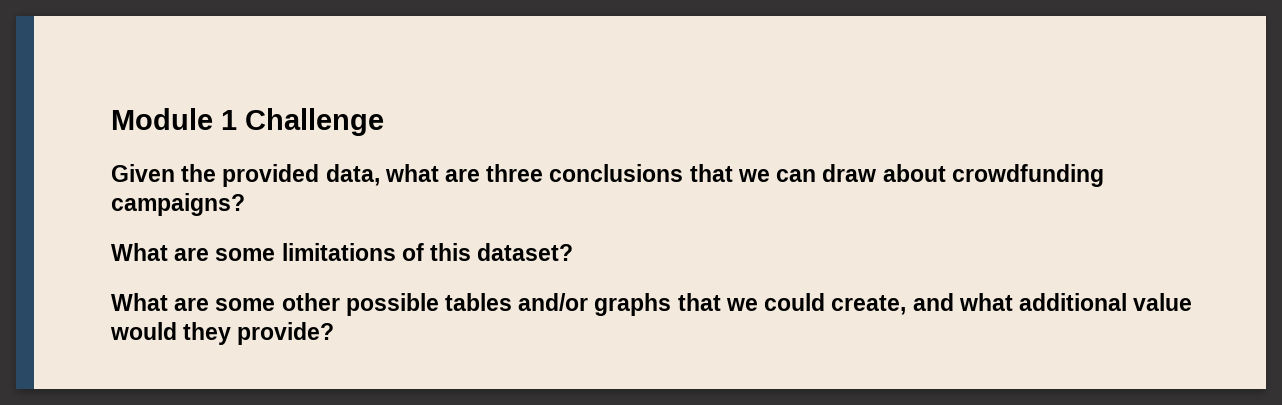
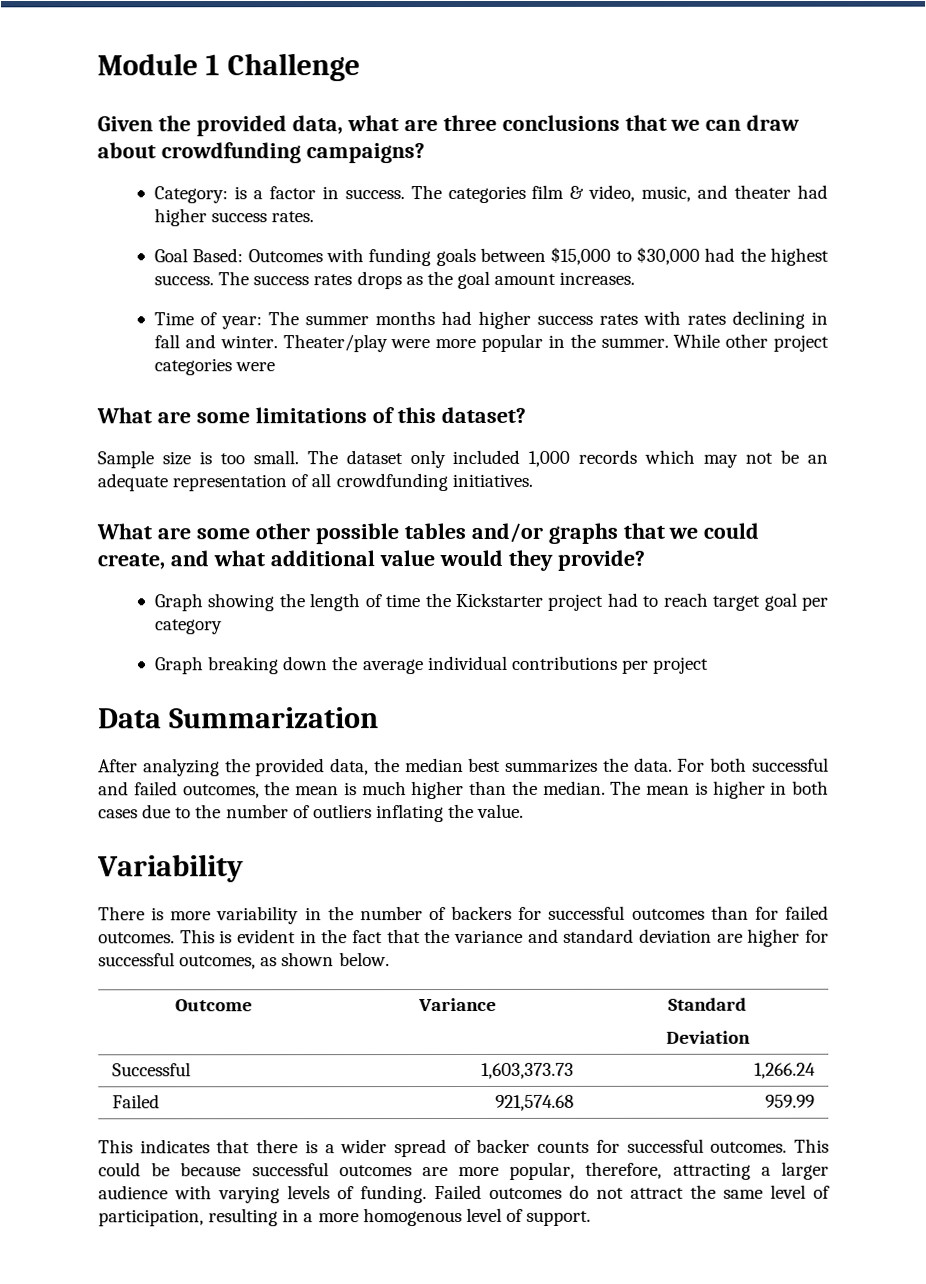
(245, 204) none -> [154,184,828,204] [154,208,315,227] [154,246,830,267] [154,270,636,290] [154,310,829,330] [154,333,830,353] [154,358,276,376] // Category: is a factor in success. The categories film & video, music, and theater had higher success rates. // Goal Based: Outcomes with funding goals between $15,000 to $30,000 had the highest success. The success rates drops as the goal amount increases. // Time of year: The summer months had higher success rates with rates declining in fall and winter. Theater/play were more popular in the summer. While other project categories were
(574, 252) none -> [97,449,828,469] [97,473,533,492] // Sample size is too small. The dataset only included 1,000 records which may not be an adequate representation of all crowdfunding initiatives.
(335, 333) none -> [154,592,828,612] [154,619,223,635] [155,655,710,675] [98,707,379,729] [98,757,829,777] [98,780,829,800] [98,803,525,823] [97,854,244,883] [98,905,829,925] [98,928,829,947] [98,952,390,970] [174,999,253,1012] [417,997,497,1012] [668,997,747,1011] [665,1030,751,1044] [111,1062,191,1077] [481,1062,575,1079] [754,1062,817,1079] [111,1094,160,1109] [495,1094,575,1111] [765,1094,816,1108] [98,1138,829,1158] [98,1161,830,1180] [98,1184,830,1204] [98,1207,592,1227] // Graph showing the length of time the Kickstarter project had to reach target goal per category // Graph breaking down the average individual contributions per project // Data Summarization // After analyzing the provided data, the median best summarizes the data. For both successful and failed outcomes, the mean is much higher than the median. The mean is higher in both cases due to the number of outliers inflating the value. // Variability // There is more variability in the number of backers for successful outcomes than for failed outcomes. This is evident in the fact that the variance and standard deviation are higher for successful outcomes, as shown below. // Outcome | Variance | Standard // Deviation // Successful | 1,603,373.73 | 1,266.24 // Failed | 921,574.68 | 959.99 // This indicates that there is a wider spread of backer counts for successful outcomes. This could be because successful outcomes are more popular, therefore, attracting a larger audience with varying levels of funding. Failed outcomes do not attract the same level of participation, resulting in a more homogenous level of support.

